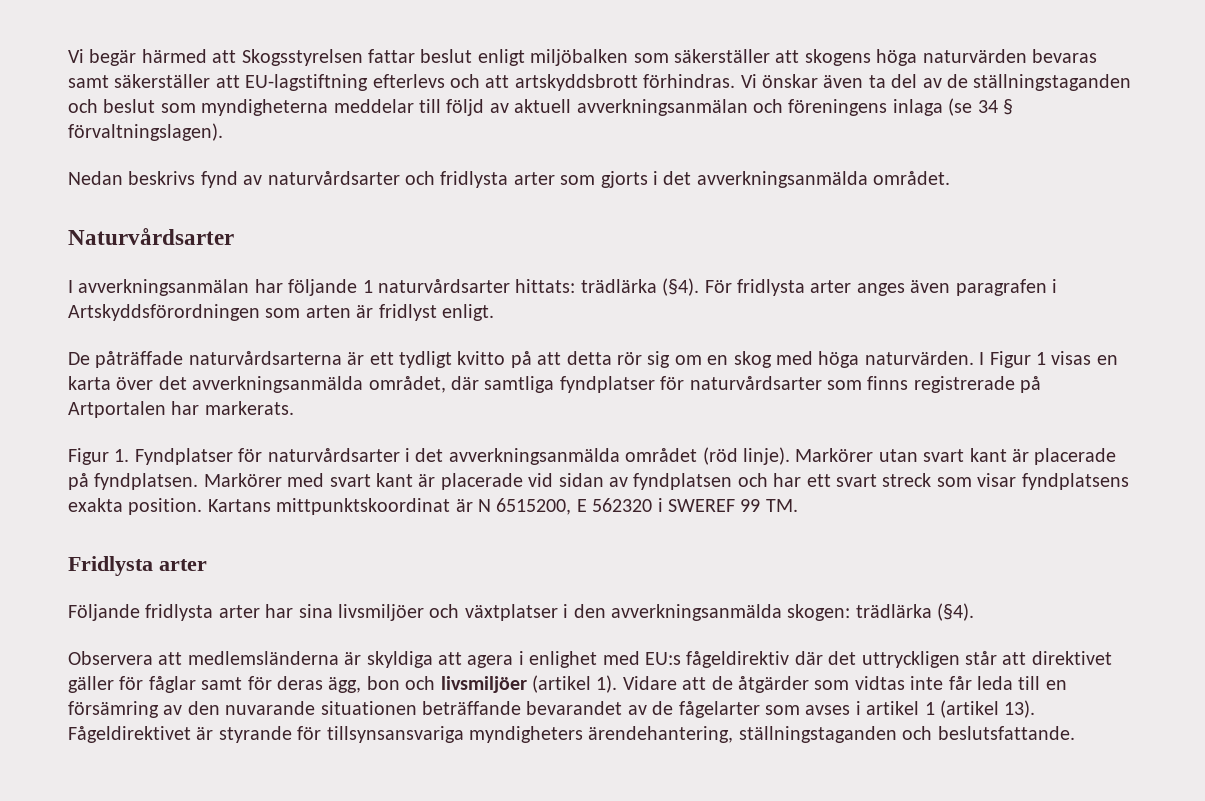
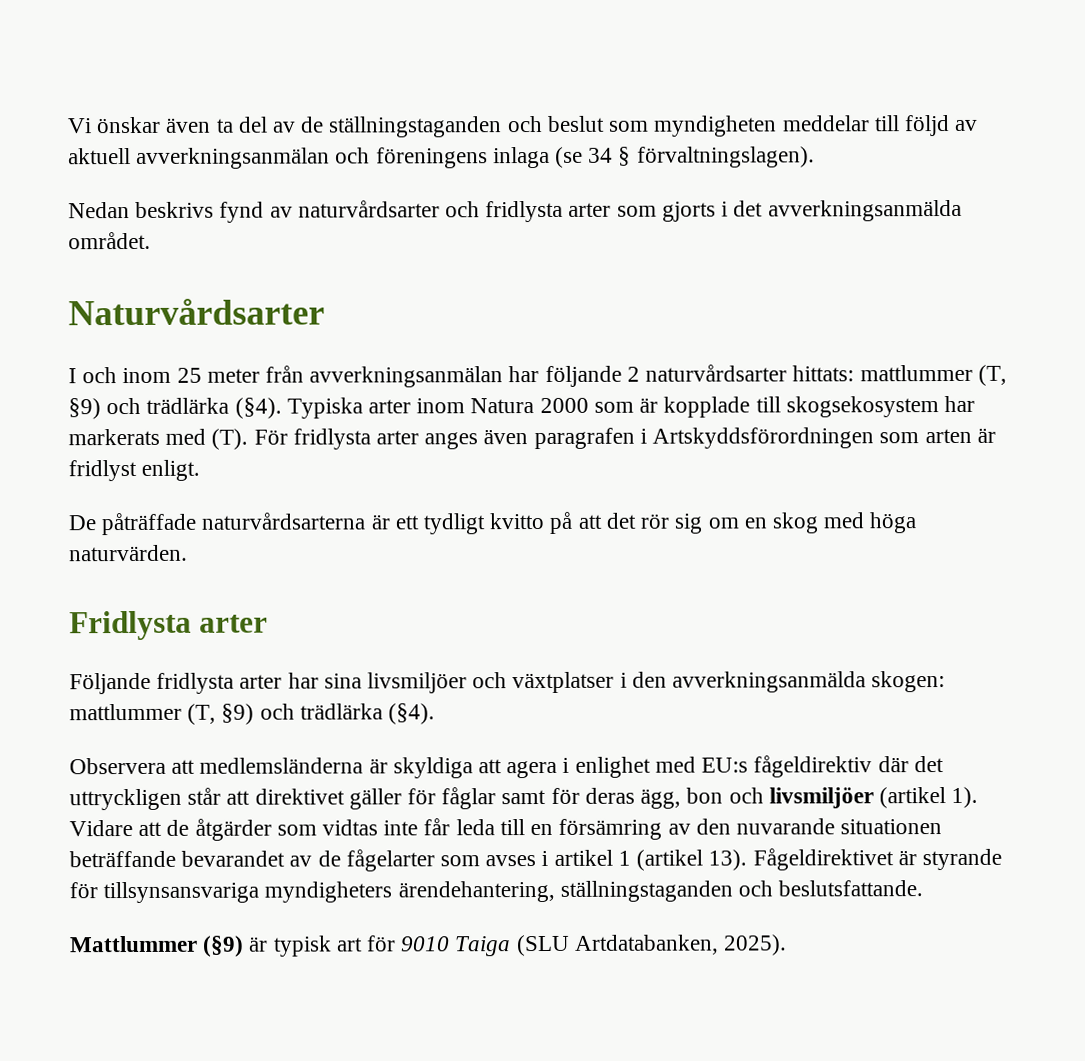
[68,49,1097,66] [68,74,757,91] Vi begär härmed att Skogsstyrelsen fattar beslut enligt miljöbalken som säkerställer att skogens höga naturvärden bevaras samt säkerställer att EU-lagstiftning efterlevs och att artskyddsbrott förhindras. Vi -> [67,118,92,134] Vi
[201,99,329,116] myndigheterna -> [653,115,778,137] myndigheten
(73, 286) none -> [82,365,305,384] och inom 25 meter från
[362,280,373,293] 1 -> [626,366,640,382] 2
[580,278,700,296] trädlärka (§4). -> [859,364,1007,386] [68,395,975,420] [68,428,249,450] mattlummer (T, §9) och trädlärka (§4). Typiska arter inom Natura 2000 som är kopplade till skogsekosystem har markerats med (T).
[566,351,612,365] detta -> [605,512,636,529] det
[979,351,1118,368] [68,376,1042,393] [68,401,294,418] [68,447,1117,465] [68,473,1129,490] [68,498,798,515] I Figur 1 visas en karta över det avverkningsanmälda området, där samtliga fyndplatser för naturvårdsarter som finns registrerade på Artportalen har markerats. // Figur 1. Fyndplatser för naturvårdsarter i det avverkningsanmälda området (röd linje). Markörer utan svart kant är placerade på fyndplatsen. Markörer med svart kant är placerade vid sidan av fyndplatsen och har ett svart streck som visar fyndplatsens exakta position. Kartans mittpunktskoordinat är N 6515200, E 562320 i SWEREF 99 TM. -> (188, 553) none
(851, 612) none -> [69,703,295,725] mattlummer (T, §9) och
(1075, 733) none -> [69,934,788,957] // Mattlummer (§9) är typisk art för 9010 Taiga (SLU Artdatabanken, 2025).

